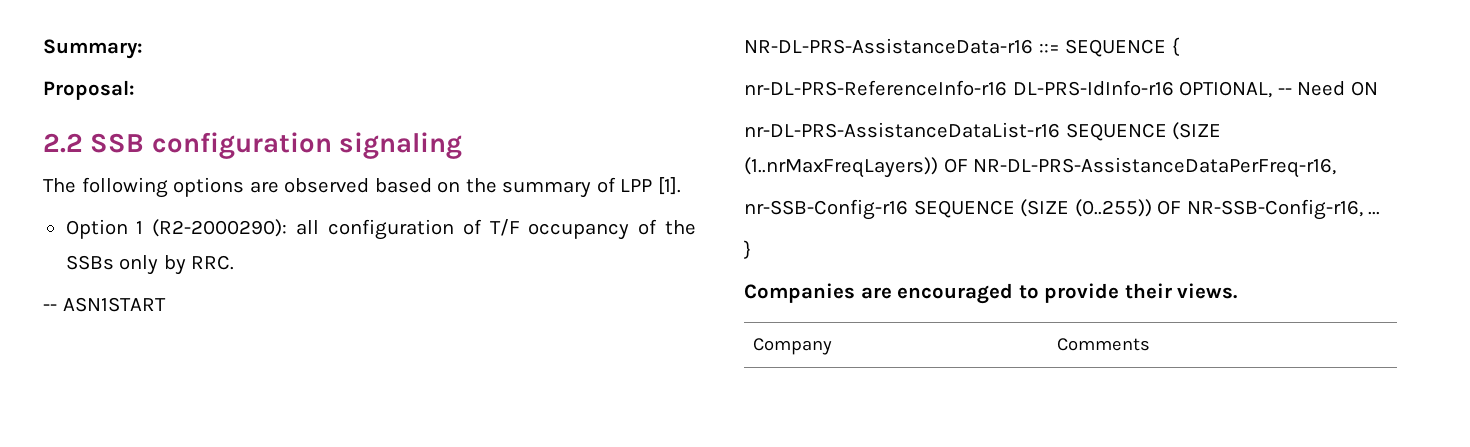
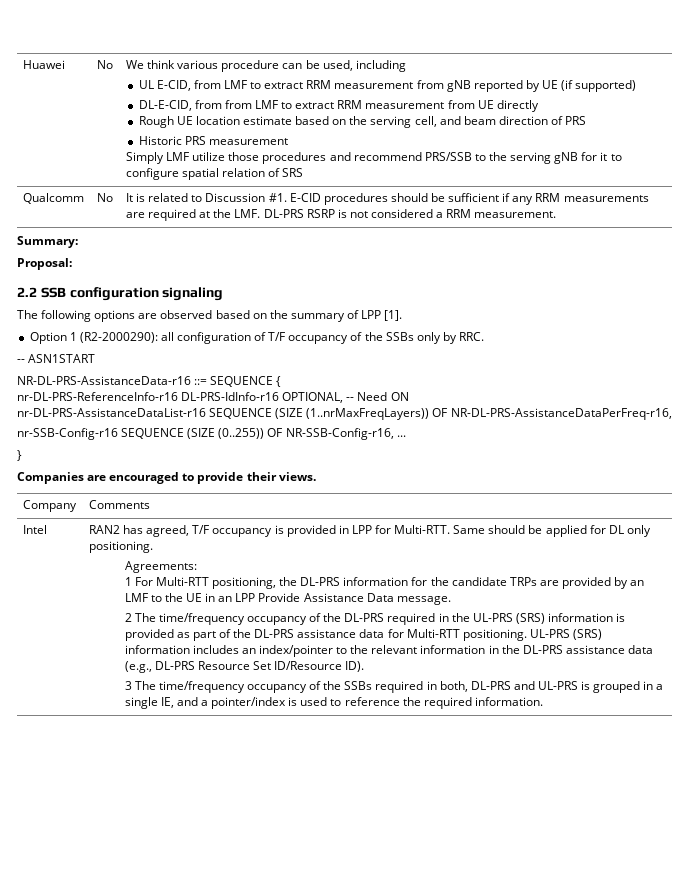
(43, 49) none -> [23,60,66,69] [97,60,114,69] [126,60,406,72] [138,80,637,92] [138,100,539,112] [138,116,587,128] [138,136,288,145] [126,152,622,164] [126,168,304,180] [23,193,85,204] [97,193,114,202] [126,193,649,205] [126,209,557,221] Huawei | No | We think various procedure can be used, including // UL E-CID, from LMF to extract RRM measurement from gNB reported by UE (if supported) // DL-E-CID, from from LMF to extract RRM measurement from UE directly // Rough UE location estimate based on the serving cell, and beam direction of PRS // Historic PRS measurement // Simply LMF utilize those procedures and recommend PRS/SSB to the serving gNB for it to configure spatial relation of SRS // Qualcomm | No | It is related to Discussion #1. E-CID procedures should be sufficient if any RRM measurements are required at the LMF. DL-PRS RSRP is not considered a RRM measurement. //
(1151, 344) none -> [23,525,48,534] [89,525,651,537] [89,541,154,553] [124,561,197,573] [124,577,645,589] [124,593,451,605] [124,613,626,625] [124,629,602,641] [124,645,653,657] [124,661,365,673] [124,681,664,693] [124,697,543,709] // Intel | RAN2 has agreed, T/F occupancy is provided in LPP for Multi-RTT. Same should be applied for DL only positioning. // Agreements: // 1 For Multi-RTT positioning, the DL-PRS information for the candidate TRPs are provided by an LMF to the UE in an LPP Provide Assistance Data message. // 2 The time/frequency occupancy of the DL-PRS required in the UL-PRS (SRS) information is provided as part of the DL-PRS assistance data for Multi-RTT positioning. UL-PRS (SRS) information includes an index/pointer to the relevant information in the DL-PRS assistance data (e.g., DL-PRS Resource Set ID/Resource ID). // 3 The time/frequency occupancy of the SSBs required in both, DL-PRS and UL-PRS is grouped in a single IE, and a pointer/index is used to reference the required information.

